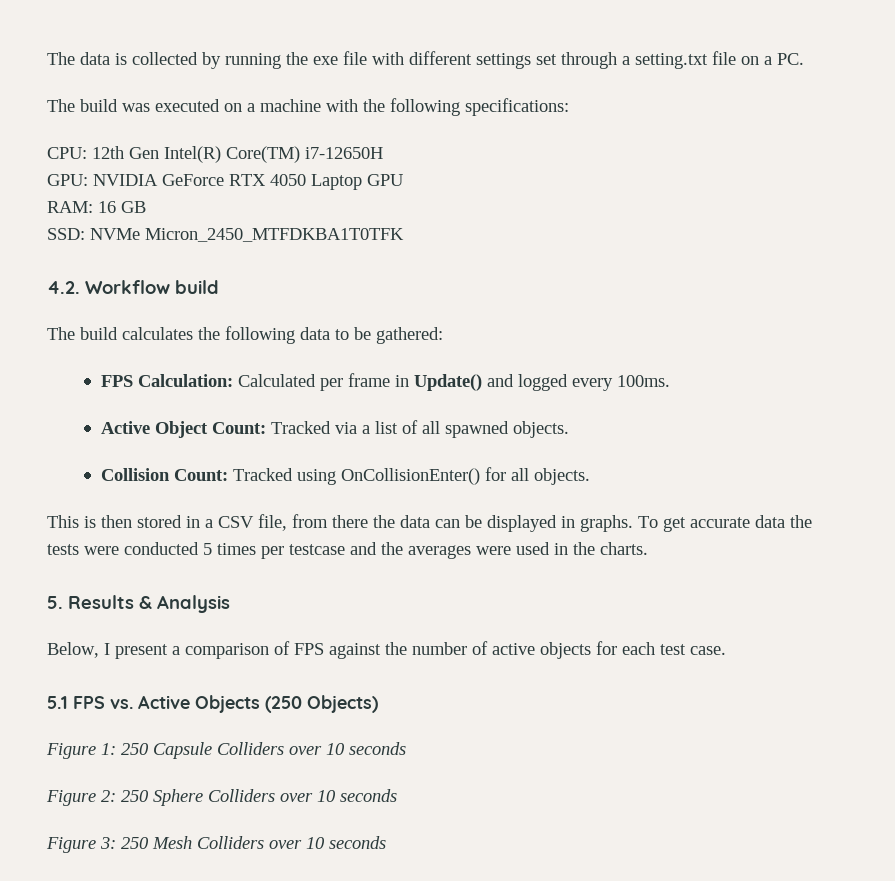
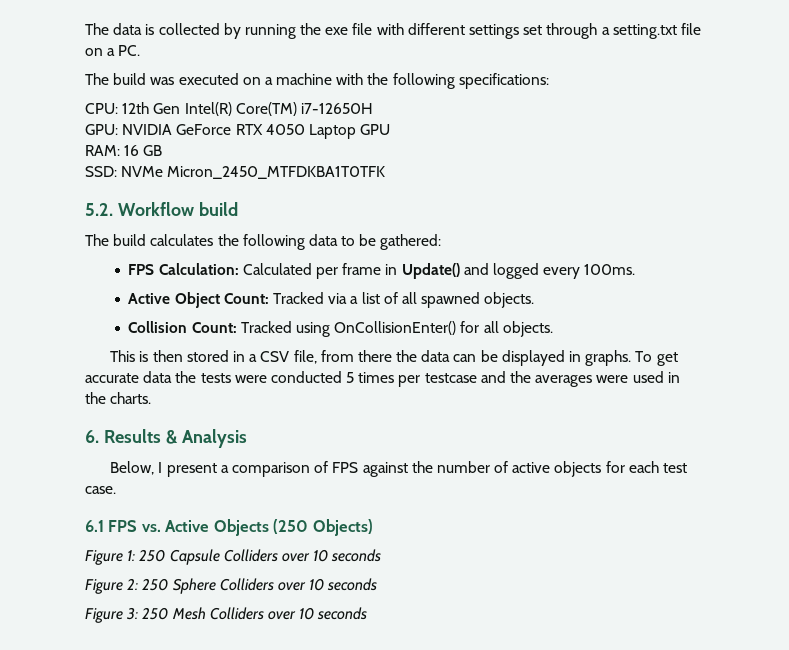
[47,281,80,294] 4.2. -> [85,203,113,216] 5.2.
[47,596,63,609] 5. -> [85,430,99,443] 6.
[47,696,68,709] 5.1 -> [85,520,104,532] 6.1

